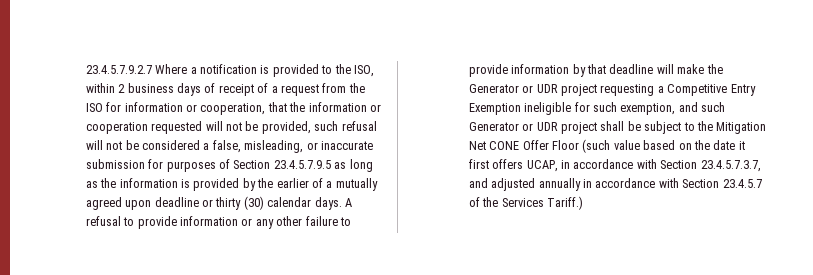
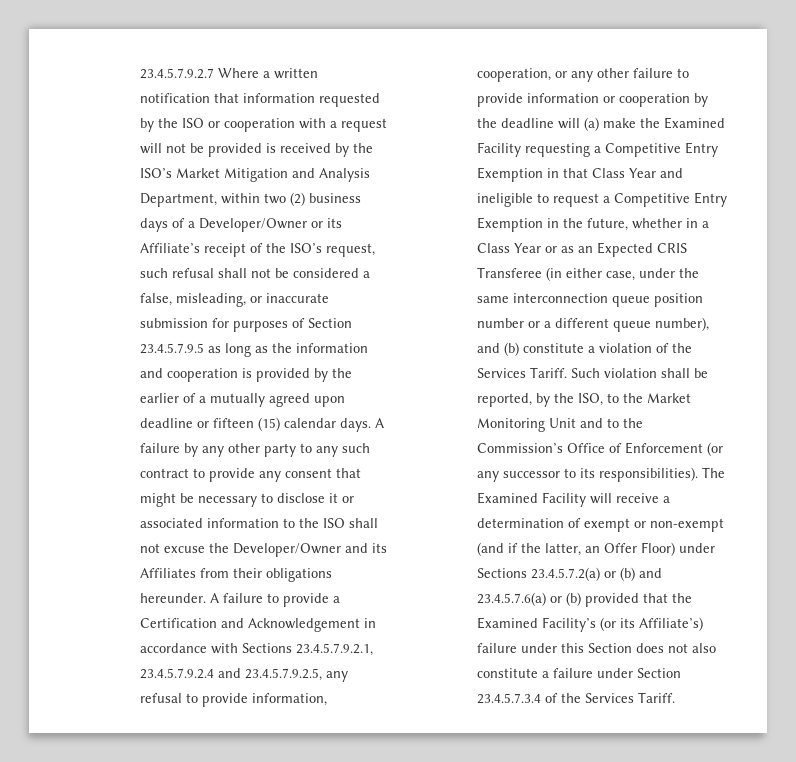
[200,64,374,77] [85,83,365,96] [85,102,381,115] [85,121,311,134] notification is provided to the ISO, within 2 business days of receipt of a request from the ISO for information or cooperation, that the information or cooperation requested will not be provided, -> [273,68,318,79] [139,93,380,107] [139,118,387,132] [139,143,373,157] [139,168,370,182] [139,192,361,207] [139,218,342,232] [139,243,375,257] written notification that information requested by the ISO or cooperation with a request will not be provided is received by the ISO’s Market Mitigation and Analysis Department, within two (2) business days of a Developer/Owner or its Affiliate’s receipt of the ISO’s request,
[85,140,103,150] will -> [217,268,247,278] shall
(178, 183) none -> [139,368,238,382] and cooperation
[215,196,264,210] thirty (30) -> [212,417,280,431] fifteen (15)
(352, 202) none -> [139,443,370,457] [139,468,361,482] [139,493,354,507] [139,518,378,528] [139,543,387,557] [139,568,332,582] [139,593,340,607] [139,618,376,632] [139,643,373,656] [139,668,348,682] failure by any other party to any such contract to provide any consent that might be necessary to disclose it or associated information to the ISO shall not excuse the Developer/Owner and its Affiliates from their obligations hereunder. A failure to provide a Certification and Acknowledgement in accordance with Sections 23.4.5.7.9.2.1, 23.4.5.7.9.2.4 and 23.4.5.7.9.2.5, any
[180,216,239,226] information -> [251,693,327,706] [476,68,551,82] information, cooperation,
[572,64,607,77] by that -> [602,93,708,107] [476,118,497,128] or cooperation by the
(674, 69) none -> [583,117,599,131] (a)
[468,84,598,96] Generator or UDR project -> [663,117,725,129] [476,142,521,157] Examined Facility
[524,102,726,115] [468,121,767,134] [468,139,745,153] [468,159,761,172] [468,178,762,191] [468,196,584,210] ineligible for such exemption, and such Generator or UDR project shall be subject to the Mitigation Net CONE Offer Floor (such value based on the date it first offers UCAP, in accordance with Section 23.4.5.7.3.7, and adjusted annually in accordance with Section 23.4.5.7 of the Services Tariff.) -> [546,168,683,178] [476,192,727,207] [476,217,709,232] [476,242,687,257] [476,267,699,281] [476,293,703,307] [476,317,709,332] [476,342,692,356] [476,367,708,378] [476,393,691,407] [476,418,643,432] [476,442,723,456] [476,467,725,482] [476,492,670,507] [476,518,724,532] [476,542,715,556] [476,567,662,581] [476,592,692,607] [476,617,703,632] [476,643,716,653] [476,668,681,678] [476,692,675,704] in that Class Year and ineligible to request a Competitive Entry Exemption in the future, whether in a Class Year or as an Expected CRIS Transferee (in either case, under the same interconnection queue position number or a different queue number), and (b) constitute a violation of the Services Tariff. Such violation shall be reported, by the ISO, to the Market Monitoring Unit and to the Commission’s Office of Enforcement (or any successor to its responsibilities). The Examined Facility will receive a determination of exempt or non-exempt (and if the latter, an Offer Floor) under Sections 23.4.5.7.2(a) or (b) and 23.4.5.7.6(a) or (b) provided that the Examined Facility’s (or its Affiliate’s) failure under this Section does not also constitute a failure under Section 23.4.5.7.3.4 of the Services Tariff.

